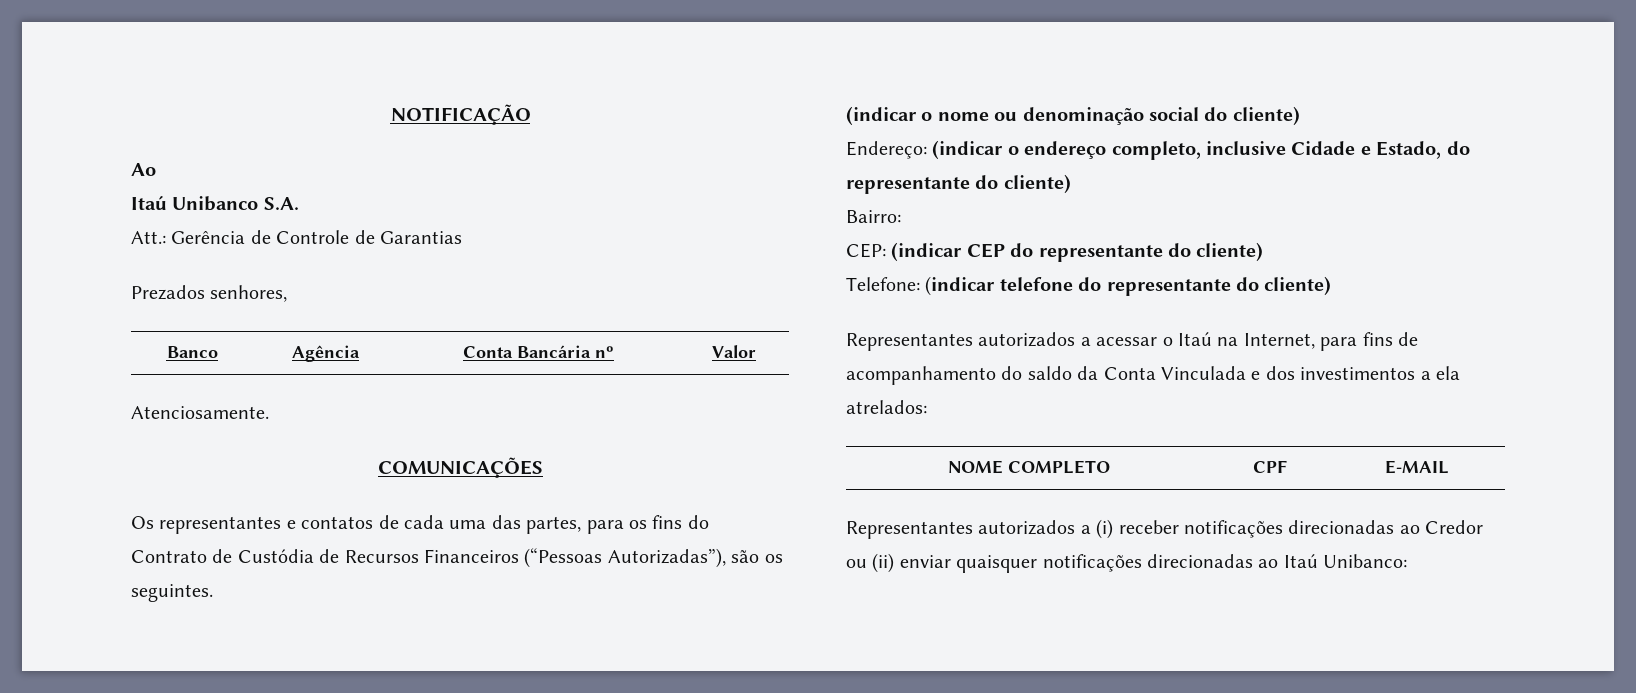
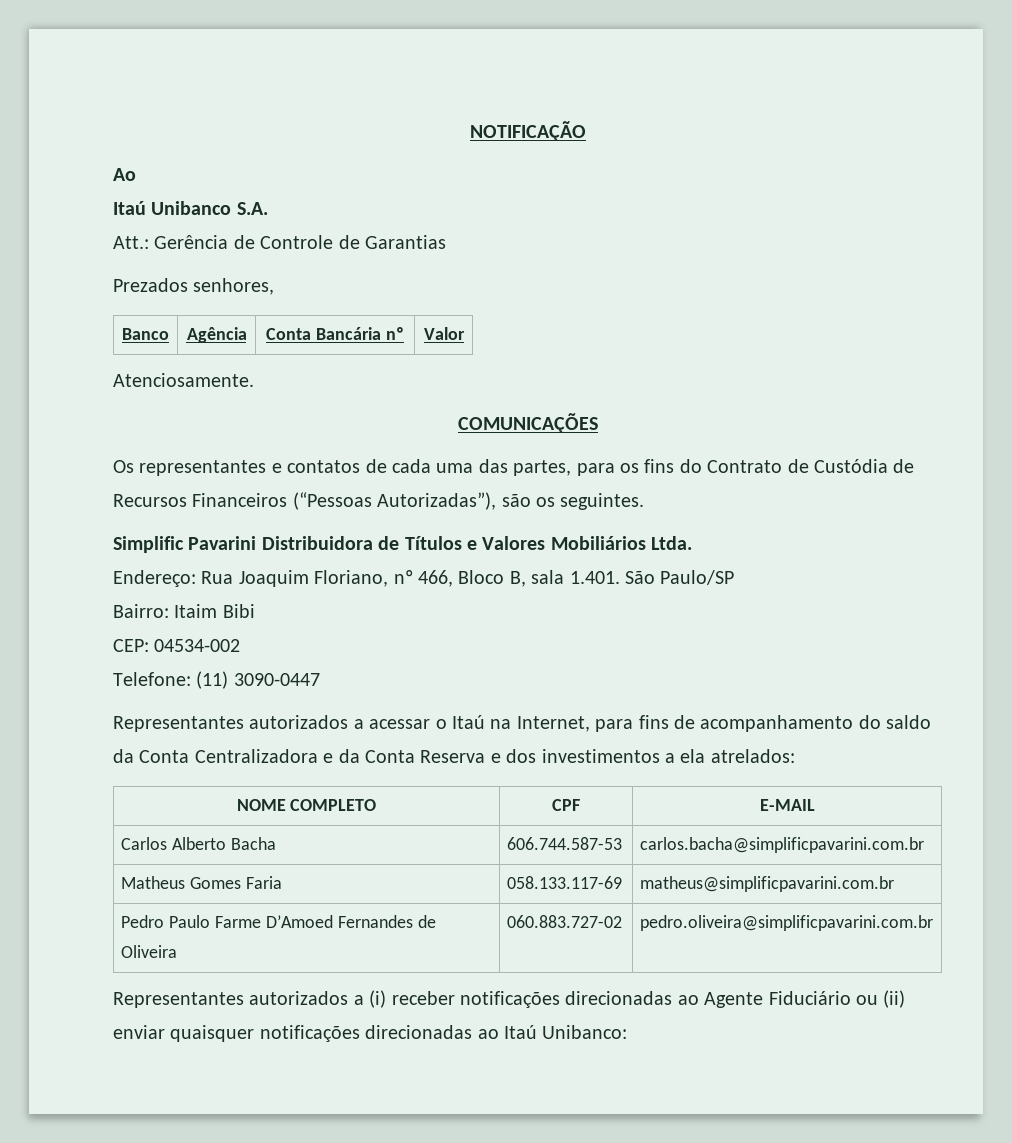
[846,106,1300,126] [846,140,1470,160] [846,174,1071,194] (indicar o nome ou denominação social do cliente) // Endereço: (indicar o endereço completo, inclusive Cidade e Estado, do representante do cliente) -> [113,536,693,553] [113,570,735,587] Simplific Pavarini Distribuidora de Títulos e Valores Mobiliários Ltda. // Endereço: Rua Joaquim Floriano, nº 466, Bloco B, sala 1.401. São Paulo/SP
(901, 216) none -> [174,604,255,618] Itaim Bibi
[891,242,1264,262] [846,276,1332,296] (indicar CEP do representante do cliente) // Telefone: (indicar telefone do representante do cliente) -> [154,639,241,652] [113,671,320,689] 04534-002 // Telefone: (11) 3090-0447
[1161,366,1246,380] Vinculada -> [194,749,486,763] Centralizadora e da Conta Reserva
(1449, 467) none -> [121,837,277,850] [507,837,623,850] [640,837,925,853] [121,876,283,889] [507,876,623,889] [640,876,895,892] [121,915,436,928] [121,945,178,958] [507,915,623,928] [640,915,934,931] // Carlos Alberto Bacha | 606.744.587-53 | carlos.bacha@simplificpavarini.com.br // Matheus Gomes Faria | 058.133.117-69 | matheus@simplificpavarini.com.br // Pedro Paulo Farme D’Amoed Fernandes de Oliveira | 060.883.727-02 | pedro.oliveira@simplificpavarini.com.br
[1425,520,1484,534] Credor -> [704,991,851,1008] Agente Fiduciário

